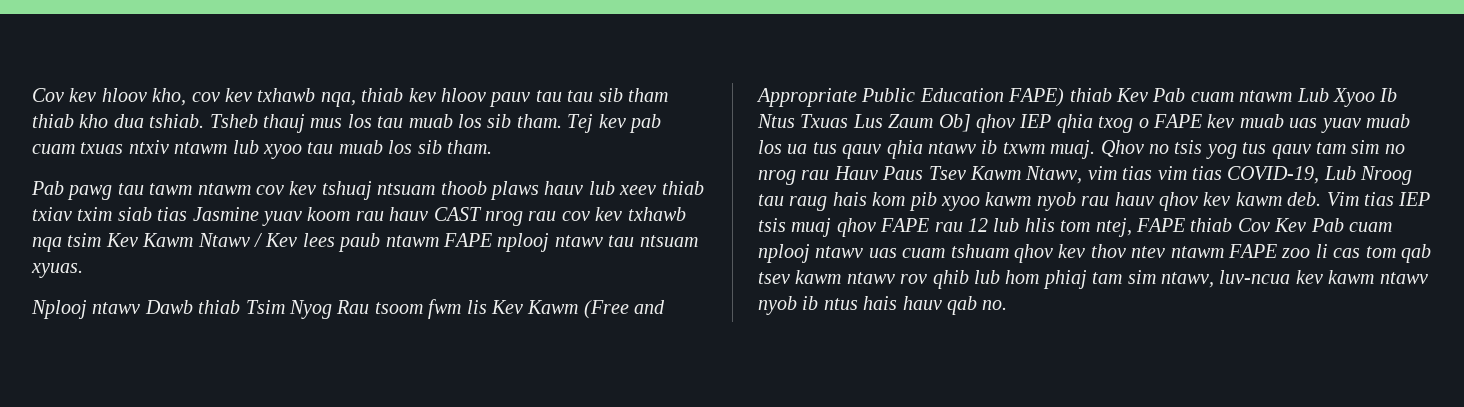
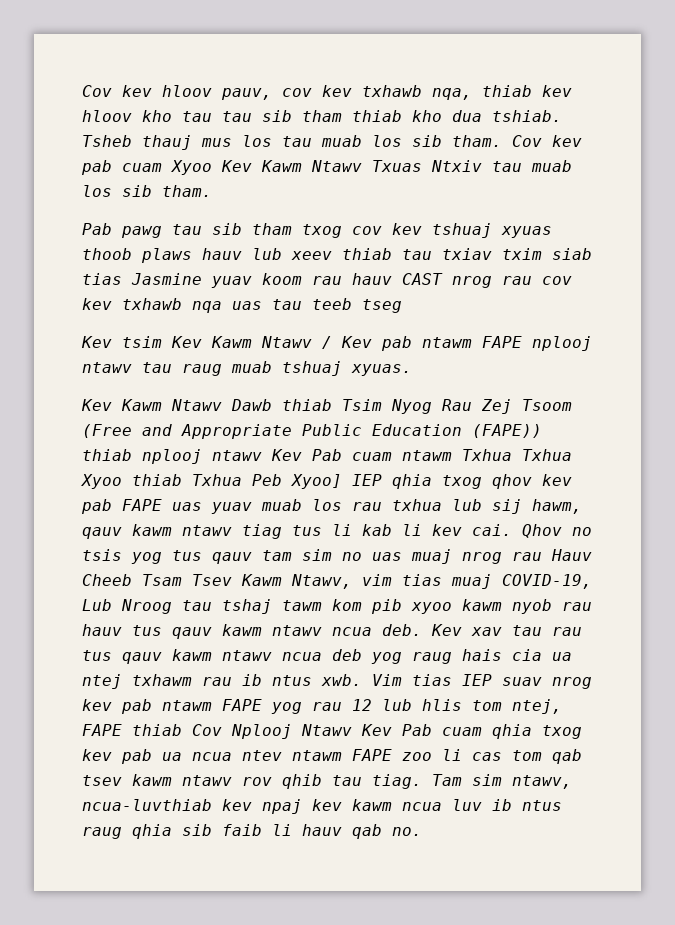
[152,88,187,106] kho, -> [221,88,272,100] pauv,
[489,92,531,107] pauv -> [142,110,172,122] kho
[567,114,594,133] Tej -> [512,135,542,147] Cov
[80,140,302,159] txuas ntxiv ntawm lub xyoo -> [171,160,482,175] Xyoo Kev Kawm Ntawv Txuas Ntxiv
[149,183,251,195] tawm ntawm -> [212,223,342,238] sib tham txog
[377,183,436,195] ntsuam -> [501,226,552,238] xyuas
(704, 188) none -> [402,249,432,260] tau
(62, 244) none -> [232,298,402,313] [81,336,112,348] uas tau teeb tseg // Kev
[302,233,381,252] lees paub -> [381,336,412,351] pab
[639,235,698,247] [31,263,83,278] [31,300,141,319] ntsuam xyuas. // Nplooj ntawv -> [182,361,412,376] [81,399,222,411] raug muab tshuaj xyuas. // Kev Kawm Ntawv
[374,299,579,319] tsoom fwm lis Kev Kawm -> [481,399,572,414] Zej Tsoom
[1008,88,1398,107] [757,114,1410,133] [758,140,1096,159] FAPE) thiab Kev Pab cuam ntawm Lub Xyoo Ib Ntus Txuas Lus Zaum Ob] qhov IEP qhia txog o FAPE kev muab uas yuav muab los ua tus qauv qhia ntawv ib txwm muaj. -> [472,424,542,438] [82,449,572,464] [81,474,572,489] [81,499,582,514] [82,524,512,539] (FAPE)) thiab nplooj ntawv Kev Pab cuam ntawm Txhua Txhua Xyoo thiab Txhua Peb Xyoo] IEP qhia txog qhov kev pab FAPE uas yuav muab los rau txhua lub sij hawm, qauv kawm ntawv tiag tus li kab li kev cai.
(1405, 149) none -> [372,549,452,564] uas muaj
[882,166,924,180] Paus -> [82,574,182,586] Cheeb Tsam
[1157,166,1222,180] vim tias -> [451,574,492,589] muaj
[789,192,867,211] raug hais -> [222,599,322,614] tshaj tawm
[1159,192,1431,211] [758,218,930,237] qhov kev kawm deb. Vim tias IEP tsis muaj qhov FAPE -> [132,624,582,639] [82,649,572,664] [82,674,592,689] [82,699,302,714] tus qauv kawm ntawv ncua deb. Kev xav tau rau tus qauv kawm ntawv ncua deb yog raug hais cia ua ntej txhawm rau ib ntus xwb. Vim tias IEP suav nrog kev pab ntawm FAPE yog
[1274,218,1392,232] [758,244,1126,263] Kev Pab cuam nplooj ntawv uas cuam tshuam qhov kev thov -> [231,724,582,739] [82,749,232,764] Nplooj Ntawv Kev Pab cuam qhia txog kev pab ua ncua
[974,270,1428,289] [758,296,898,315] lub hom phiaj tam sim ntawv, luv-ncua kev kawm ntawv nyob ib ntus hais -> [332,774,572,789] [82,799,562,814] [82,824,292,839] tau tiag. Tam sim ntawv, ncua-luvthiab kev npaj kev kawm ncua luv ib ntus raug qhia sib faib li

